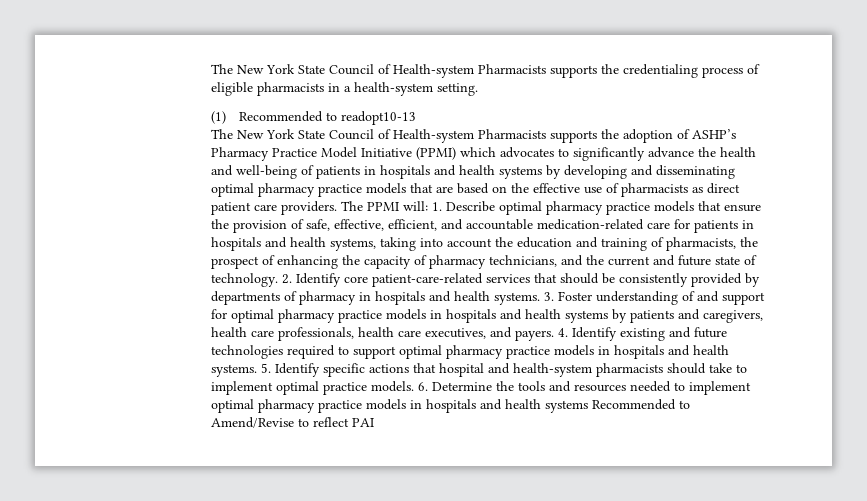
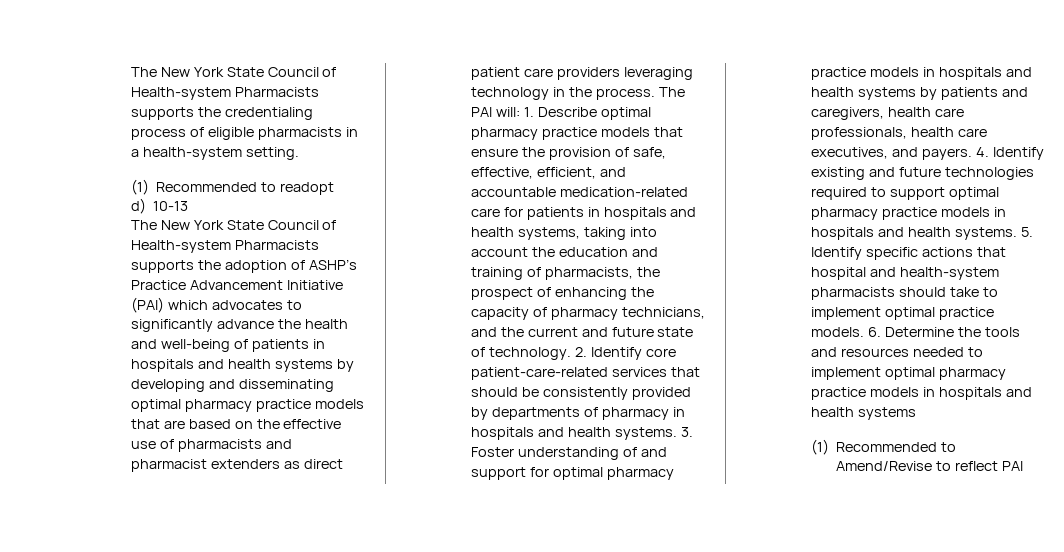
[340,111,416,125] readopt10-13 -> [279,182,334,195] [130,198,189,214] readopt // d) 10-13
[211,147,457,161] Pharmacy Practice Model Initiative (PPMI) -> [130,280,343,290] [130,297,164,313] Practice Advancement Initiative (PAI)
(689, 190) none -> [265,439,292,449] [130,459,280,472] and pharmacist extenders
[281,201,400,215] providers. The PPMI -> [556,67,693,80] [470,87,685,100] [470,107,492,117] providers leveraging technology in the process. The PAI
(589, 406) none -> [810,439,829,455] // (1)

